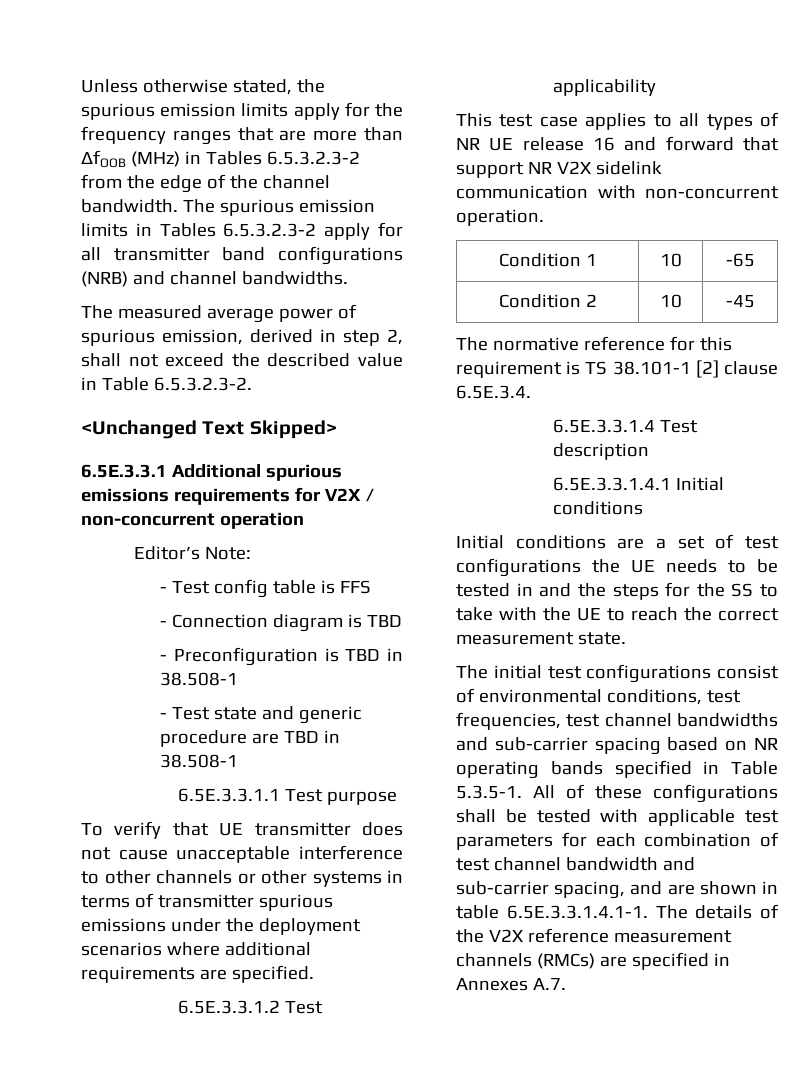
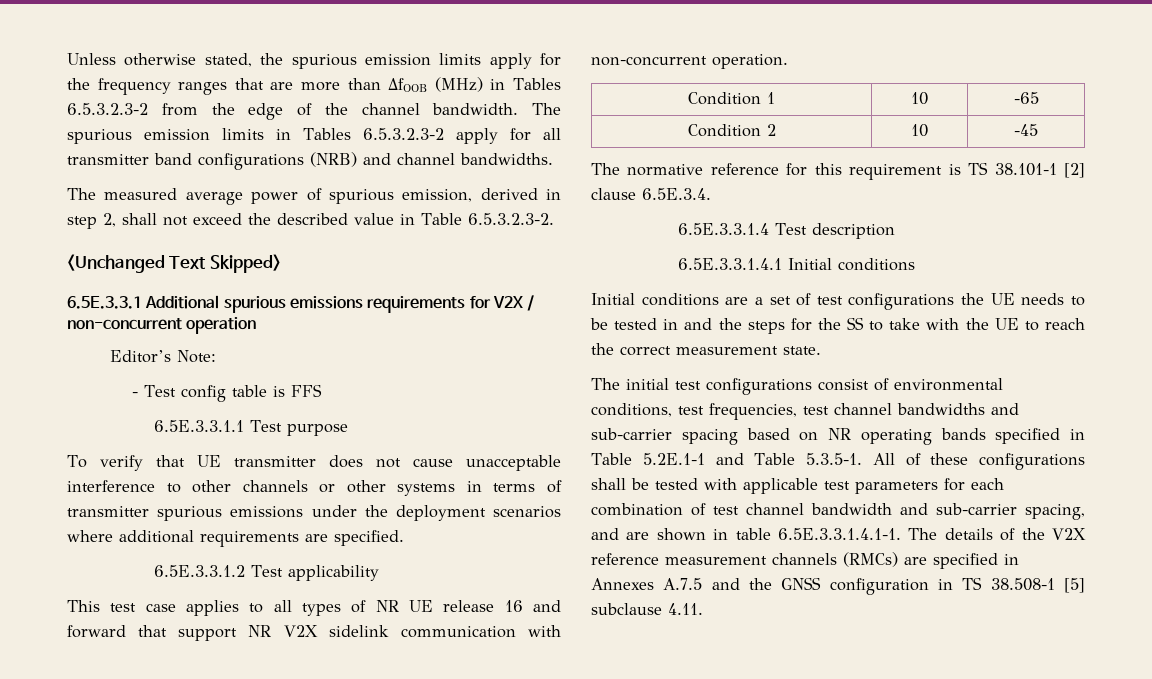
[160,614,403,632] [160,647,403,666] [160,672,239,686] [160,706,363,724] [160,730,341,747] [160,754,239,768] // - Connection diagram is TBD // - Preconfiguration is TBD in 38.508-1 // - Test state and generic procedure are TBD in 38.508-1 -> (323, 390) none
(778, 768) none -> [642,453,796,465] 5.2E.1-1 and Table
[532,978,566,990] A.7. -> [663,577,1085,595] [591,603,703,615] A.7.5 and the GNSS configuration in TS 38.508-1 [5] subclause 4.11.

